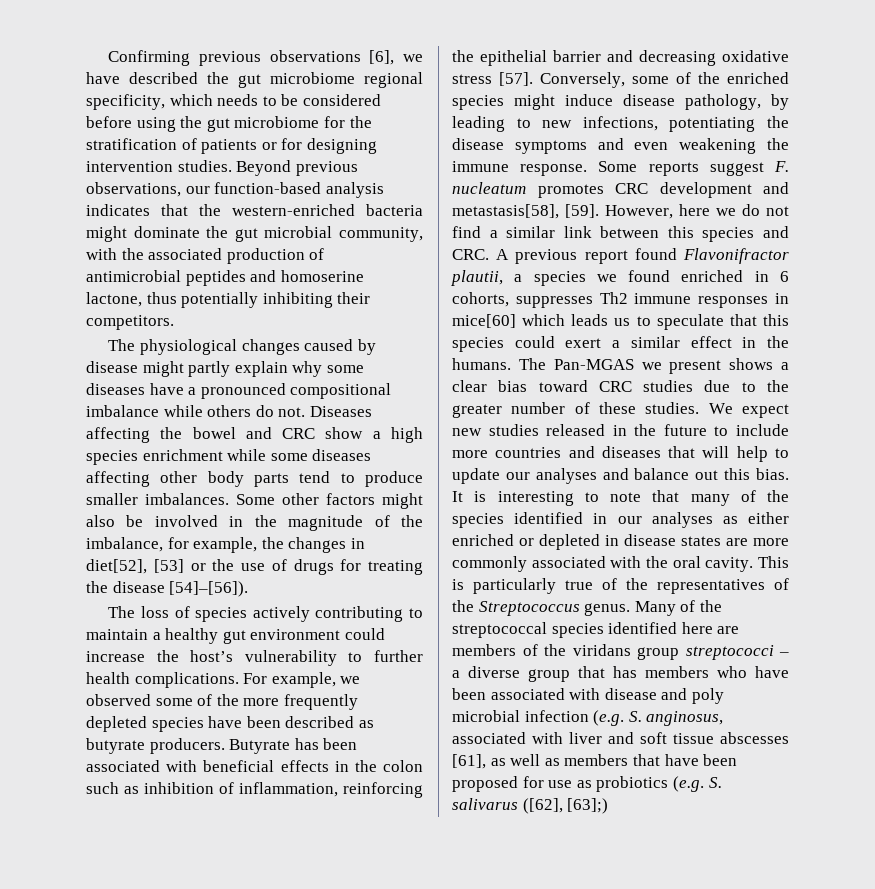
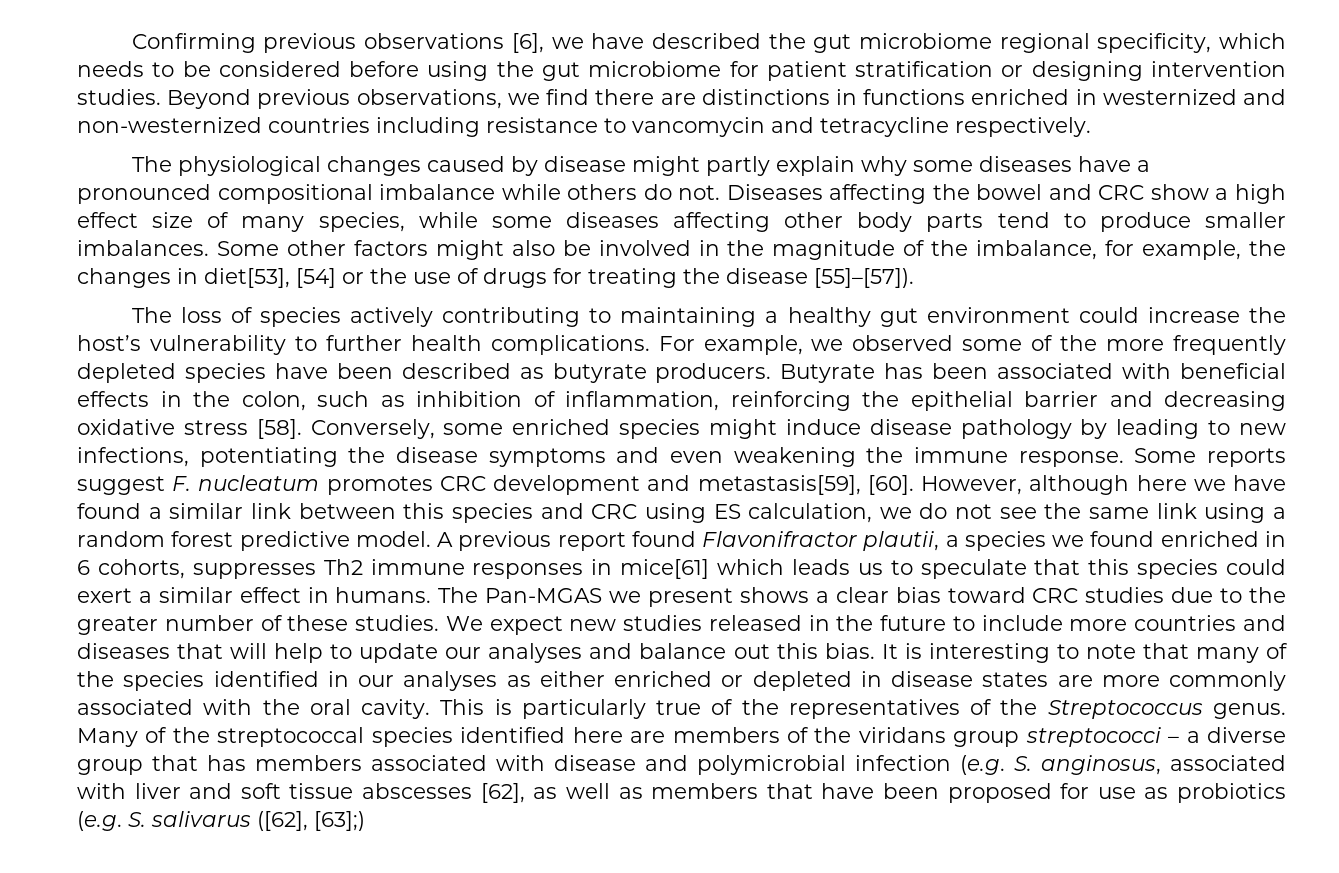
[349,116,372,128] [86,138,303,154] the stratification of patients or for -> [766,61,1024,81] patient stratification or
[185,182,384,198] [86,204,423,216] [86,226,423,242] [86,248,325,264] [86,270,364,286] [86,292,371,308] [86,315,174,330] our function-based analysis indicates that the western-enriched bacteria might dominate the gut microbial community, with the associated production of antimicrobial peptides and homoserine lactone, thus potentially inhibiting their competitors. -> [507,89,1286,105] [77,117,1091,137] we find there are distinctions in functions enriched in westernized and non-westernized countries including resistance to vancomycin and tetracycline respectively.
[86,449,223,465] species enrichment -> [77,212,405,232] effect size of many species,
[86,559,184,574] diet[52], [53] -> [204,268,336,288] diet[53], [54]
[169,581,249,597] [54]–[56]). -> [814,268,914,288] [55]–[57]).
[86,629,148,640] maintain -> [620,307,757,327] maintaining
[383,760,423,772] colon -> [241,391,306,411] colon,
[499,72,533,86] [57]. -> [256,419,302,439] [58].
[676,72,720,84] of the -> (504, 429) none
[685,94,761,110] pathology, -> [960,419,1072,439] pathology
[452,204,789,219] [452,226,481,238] metastasis[58], [59]. However, here we do not find -> [697,475,1287,495] [77,503,141,519] metastasis[59], [60]. However, although here we have found
[452,249,489,260] CRC. -> [591,503,1286,523] [77,531,431,551] CRC using ES calculation, we do not see the same link using a random forest predictive model.
[452,314,516,328] mice[60] -> [620,559,710,579] mice[61]
[767,336,789,348] the -> (329, 595) none
[717,666,789,678] [452,688,486,700] who have been -> (362, 763) none
[691,688,724,704] [452,710,520,722] poly microbial -> [697,755,846,775] polymicrobial
[452,754,486,769] [61], -> [480,783,525,803] [62],

